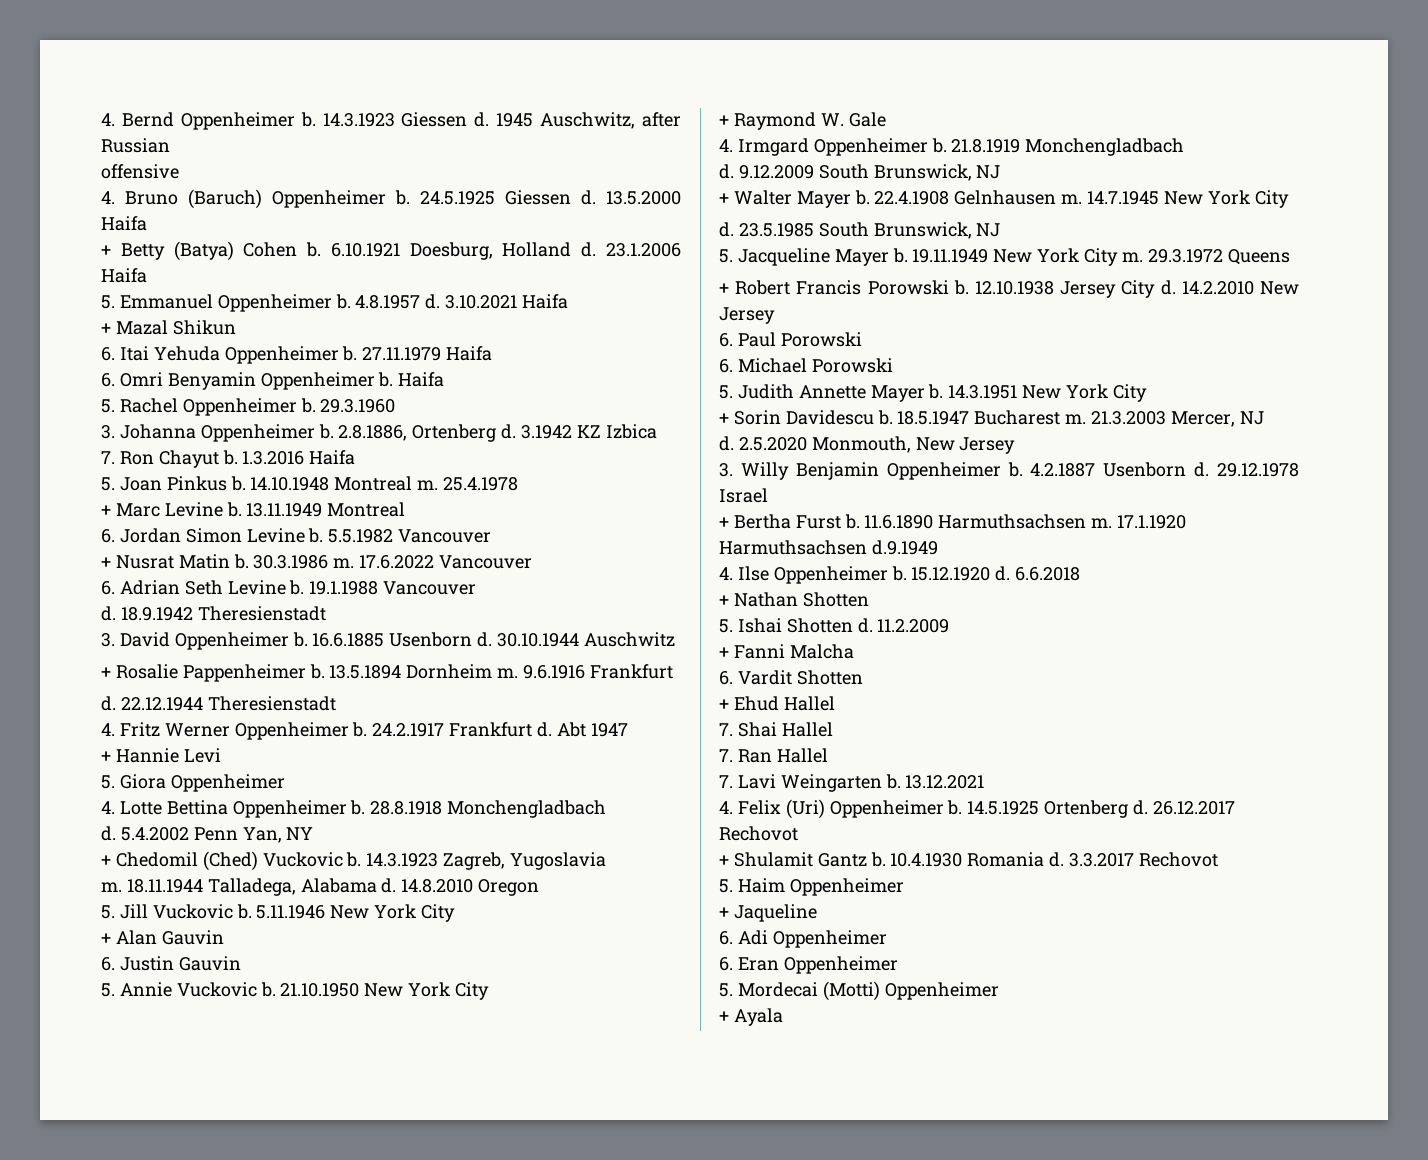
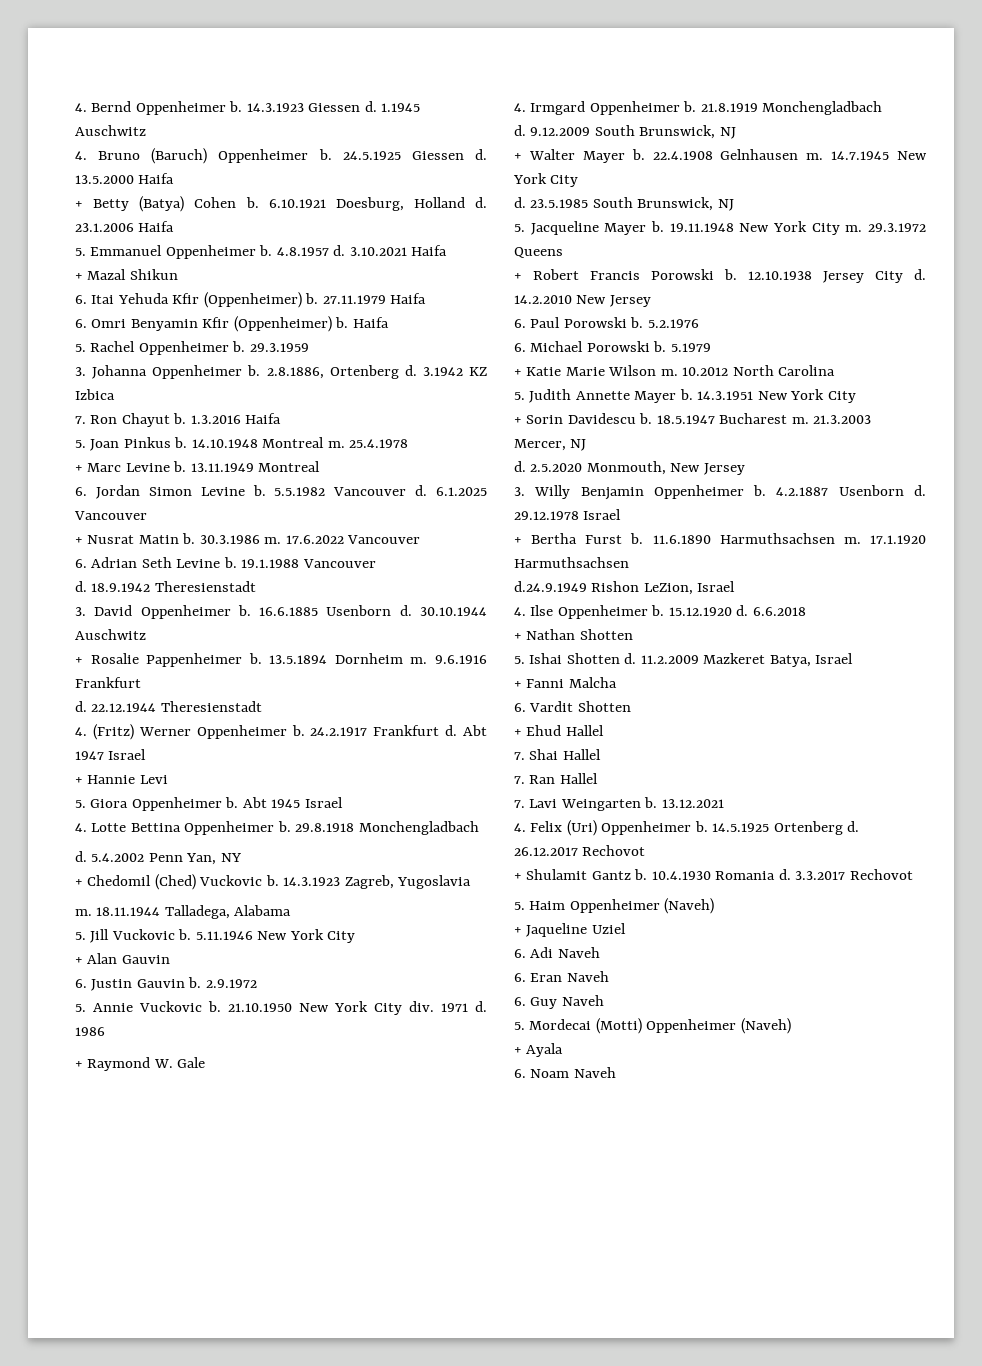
[496,112,682,129] [101,138,170,153] [101,164,179,179] 1945 Auschwitz, after Russian // offensive -> [381,103,421,112] [75,125,146,136] 1.1945 Auschwitz
[224,346,339,364] Oppenheimer -> [172,292,302,308] Kfir (Oppenheimer)
[260,372,375,390] Oppenheimer -> [202,316,332,332] Kfir (Oppenheimer)
[320,399,396,413] 29.3.1960 -> [249,343,309,352] 29.3.1959
(492, 536) none -> [415,485,487,496] [74,511,147,520] d. 6.1.2025 Vancouver
[119,722,160,737] Fritz -> [92,724,134,740] (Fritz)
(628, 730) none -> [108,749,147,760] Israel
(285, 783) none -> [225,797,343,808] b. Abt 1945 Israel
[370,801,443,815] 28.8.1918 -> [295,823,355,832] 29.8.1918
[381,878,540,896] d. 14.8.2010 Oregon -> (292, 910) none
(241, 963) none -> [188,977,257,988] b. 2.9.1972
(490, 991) none -> [409,1001,487,1012] [75,1027,105,1036] div. 1971 d. 1986
[912,249,989,263] 19.11.1949 -> [669,223,734,232] 19.11.1948
(862, 339) none -> [630,317,699,328] b. 5.2.1976
(893, 365) none -> [653,341,711,352] [514,365,836,376] b. 5.1979 // + Katie Marie Wilson m. 10.2012 North Carolina
[871,540,938,555] d.9.1949 -> [514,581,736,595] // d.24.9.1949 Rishon LeZion, Israel
(950, 626) none -> [703,653,854,667] Mazkeret Batya, Israel
(904, 887) none -> [664,898,715,914] (Naveh)
(817, 913) none -> [591,923,626,934] Uziel
[772,930,887,948] Oppenheimer -> [557,947,600,958] Naveh
[783,956,898,974] Oppenheimer -> [566,971,609,982] [514,995,604,1009] Naveh // 6. Guy Naveh
(999, 991) none -> [740,1018,791,1034] (Naveh)
(783, 1017) none -> [514,1067,616,1078] // 6. Noam Naveh

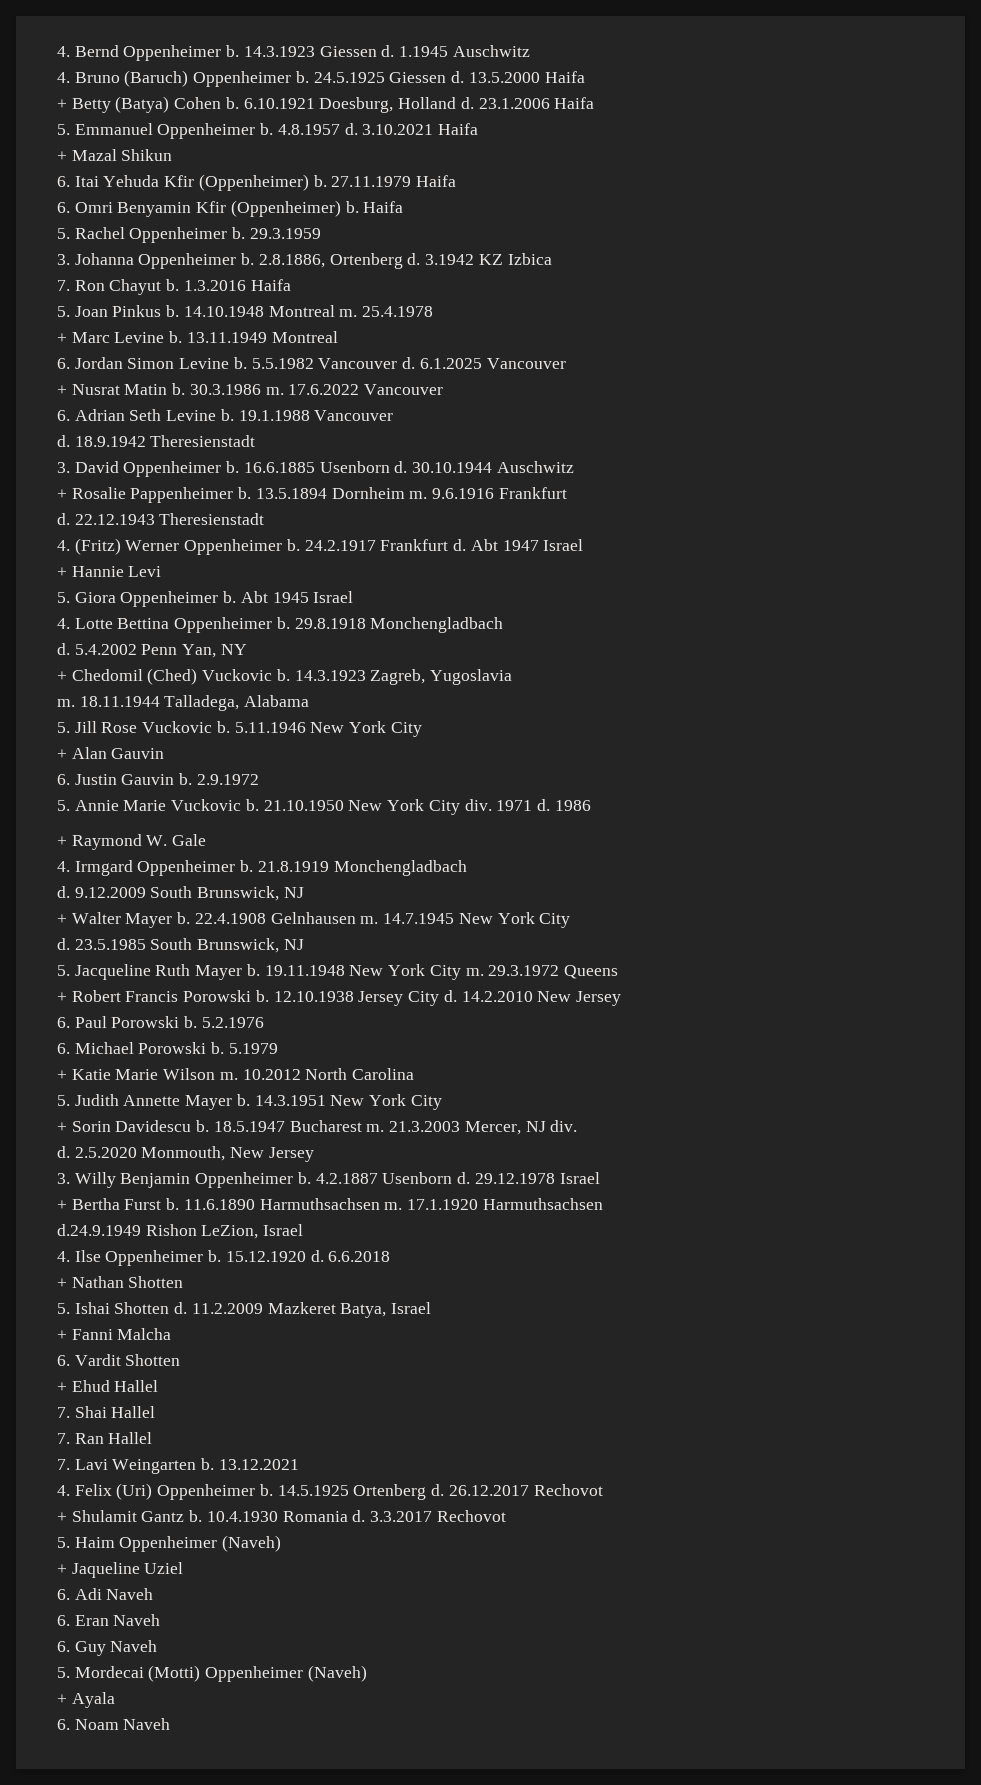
[91,703,157,712] 22.12.1944 -> [74,514,155,525] 22.12.1943
(110, 936) none -> [101,722,138,733] Rose
(133, 1007) none -> [123,800,167,811] Marie
(599, 228) none -> [155,964,191,976] Ruth
(587, 445) none -> [550,1120,578,1132] div.

